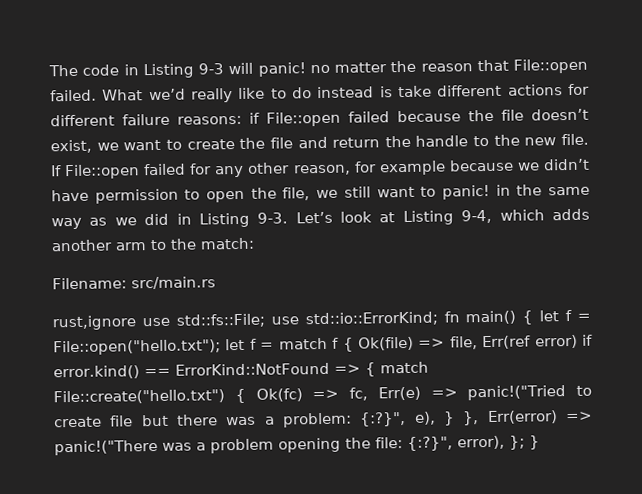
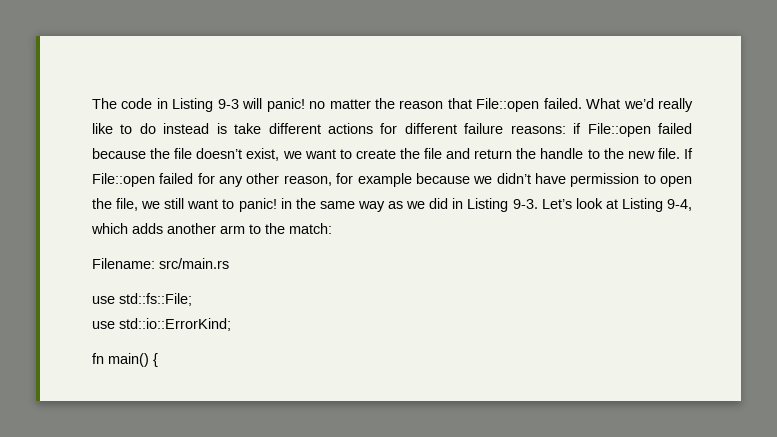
[52,315,136,331] rust,ignore -> (229, 263) none
(265, 320) none -> (192, 299) //
(438, 319) none -> (231, 324) //
[539,309,591,322] [53,334,593,356] [53,361,429,380] [53,385,592,405] [54,410,593,428] [54,435,540,456] let f = File::open("hello.txt"); let f = match f { Ok(file) => file, Err(ref error) if error.kind() == ErrorKind::NotFound => { match File::create("hello.txt") { Ok(fc) => fc, Err(e) => panic!("Tried to create file but there was a problem: {:?}", e), } }, Err(error) => panic!("There was a problem opening the file: {:?}", error), }; } -> (158, 360) none

